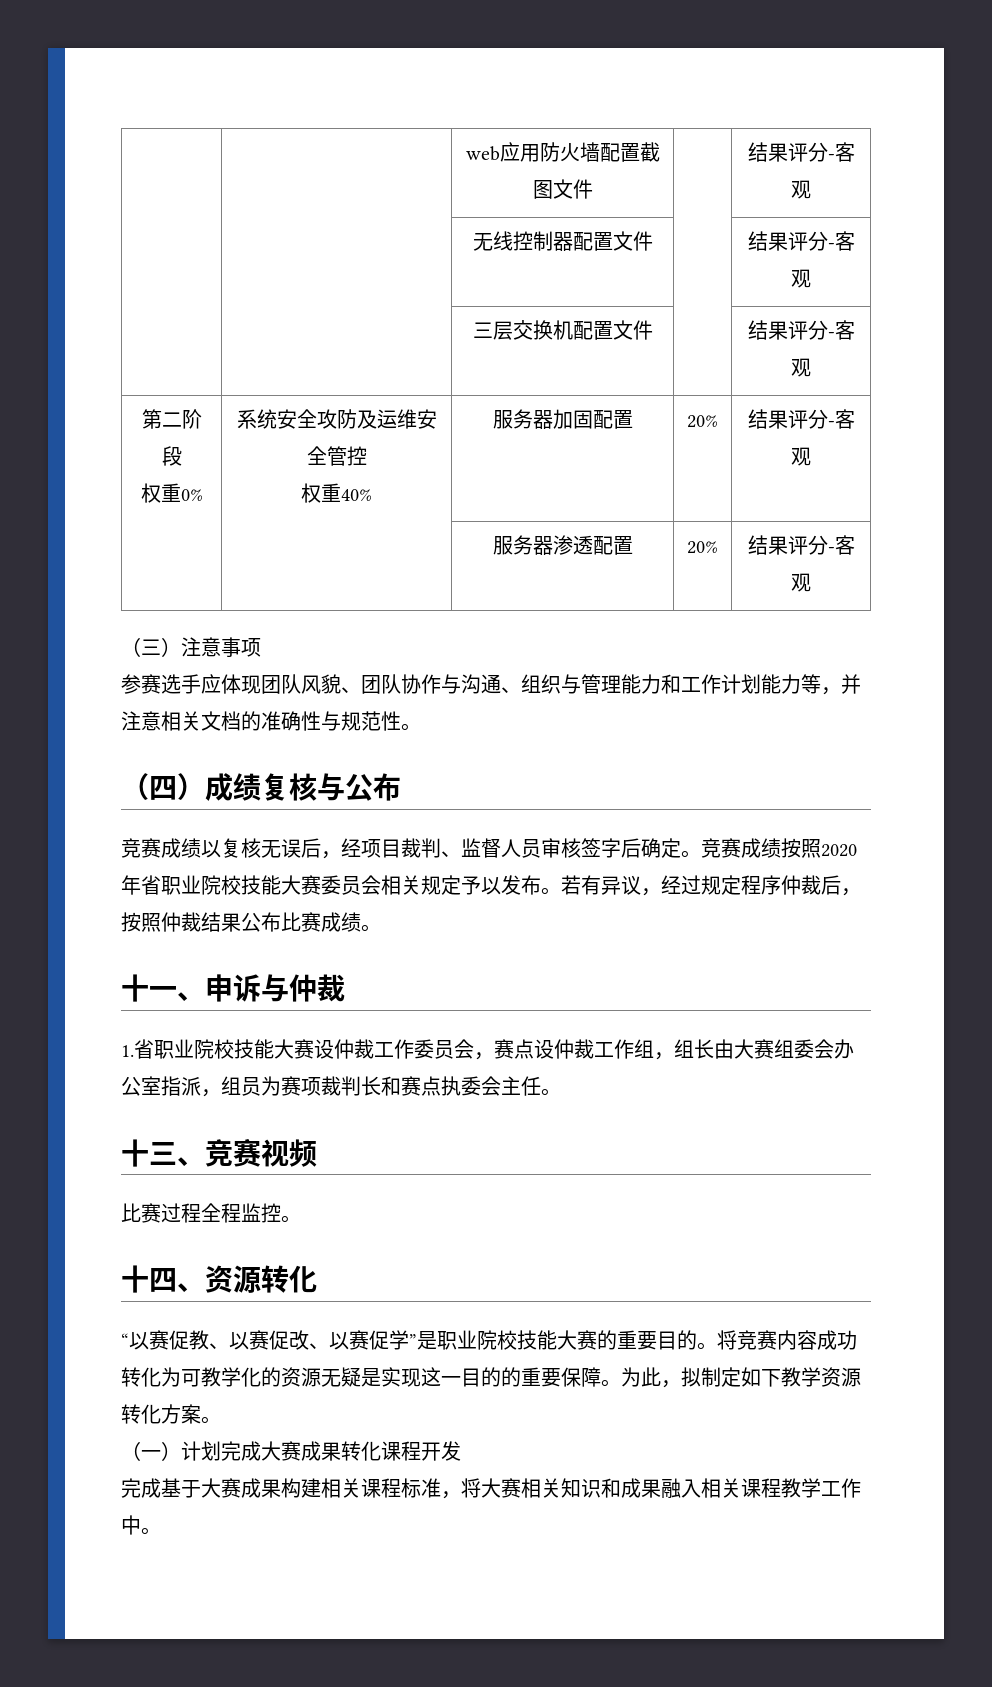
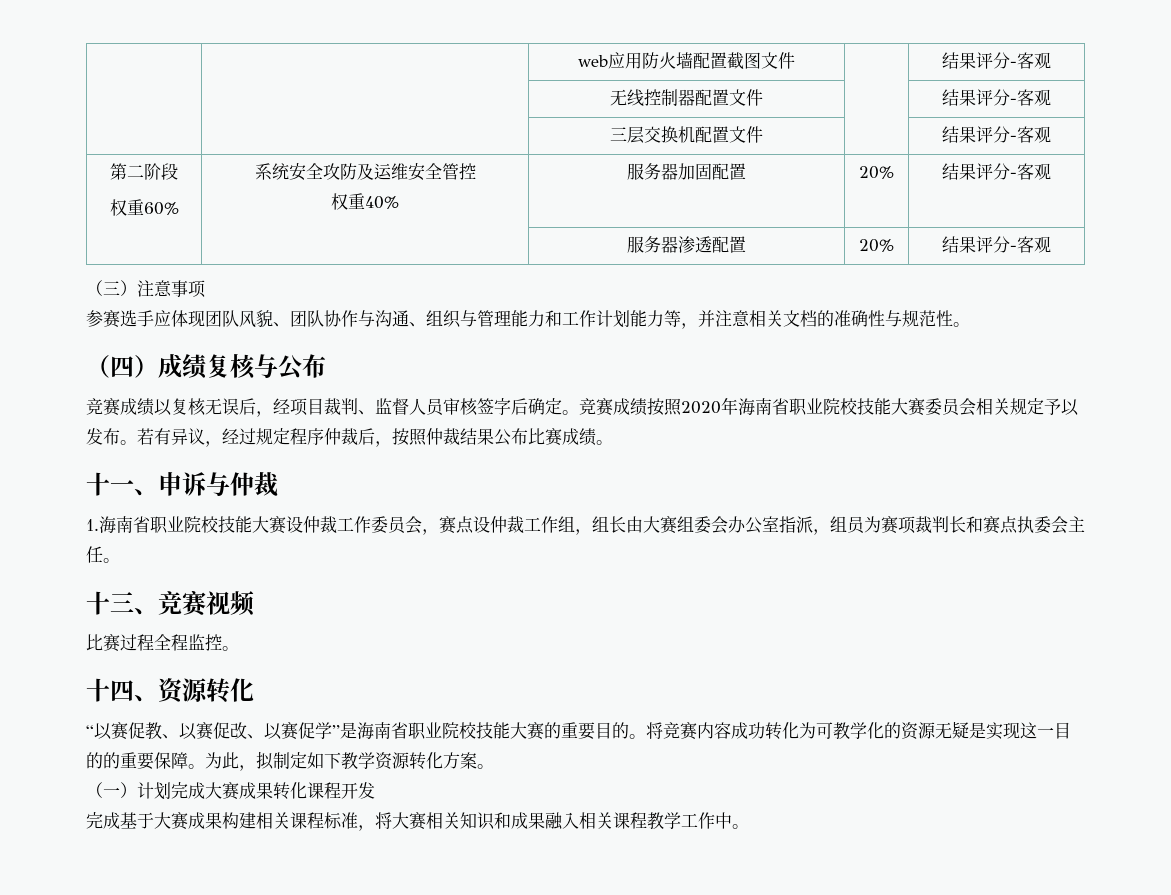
[180,489,203,501] 0% -> [143,202,179,215] 60%
(141, 885) none -> [738,398,772,416] 海南
(134, 1051) none -> [99,516,133,534] 海南
(437, 1340) none -> [357,722,408,740] 海南省

